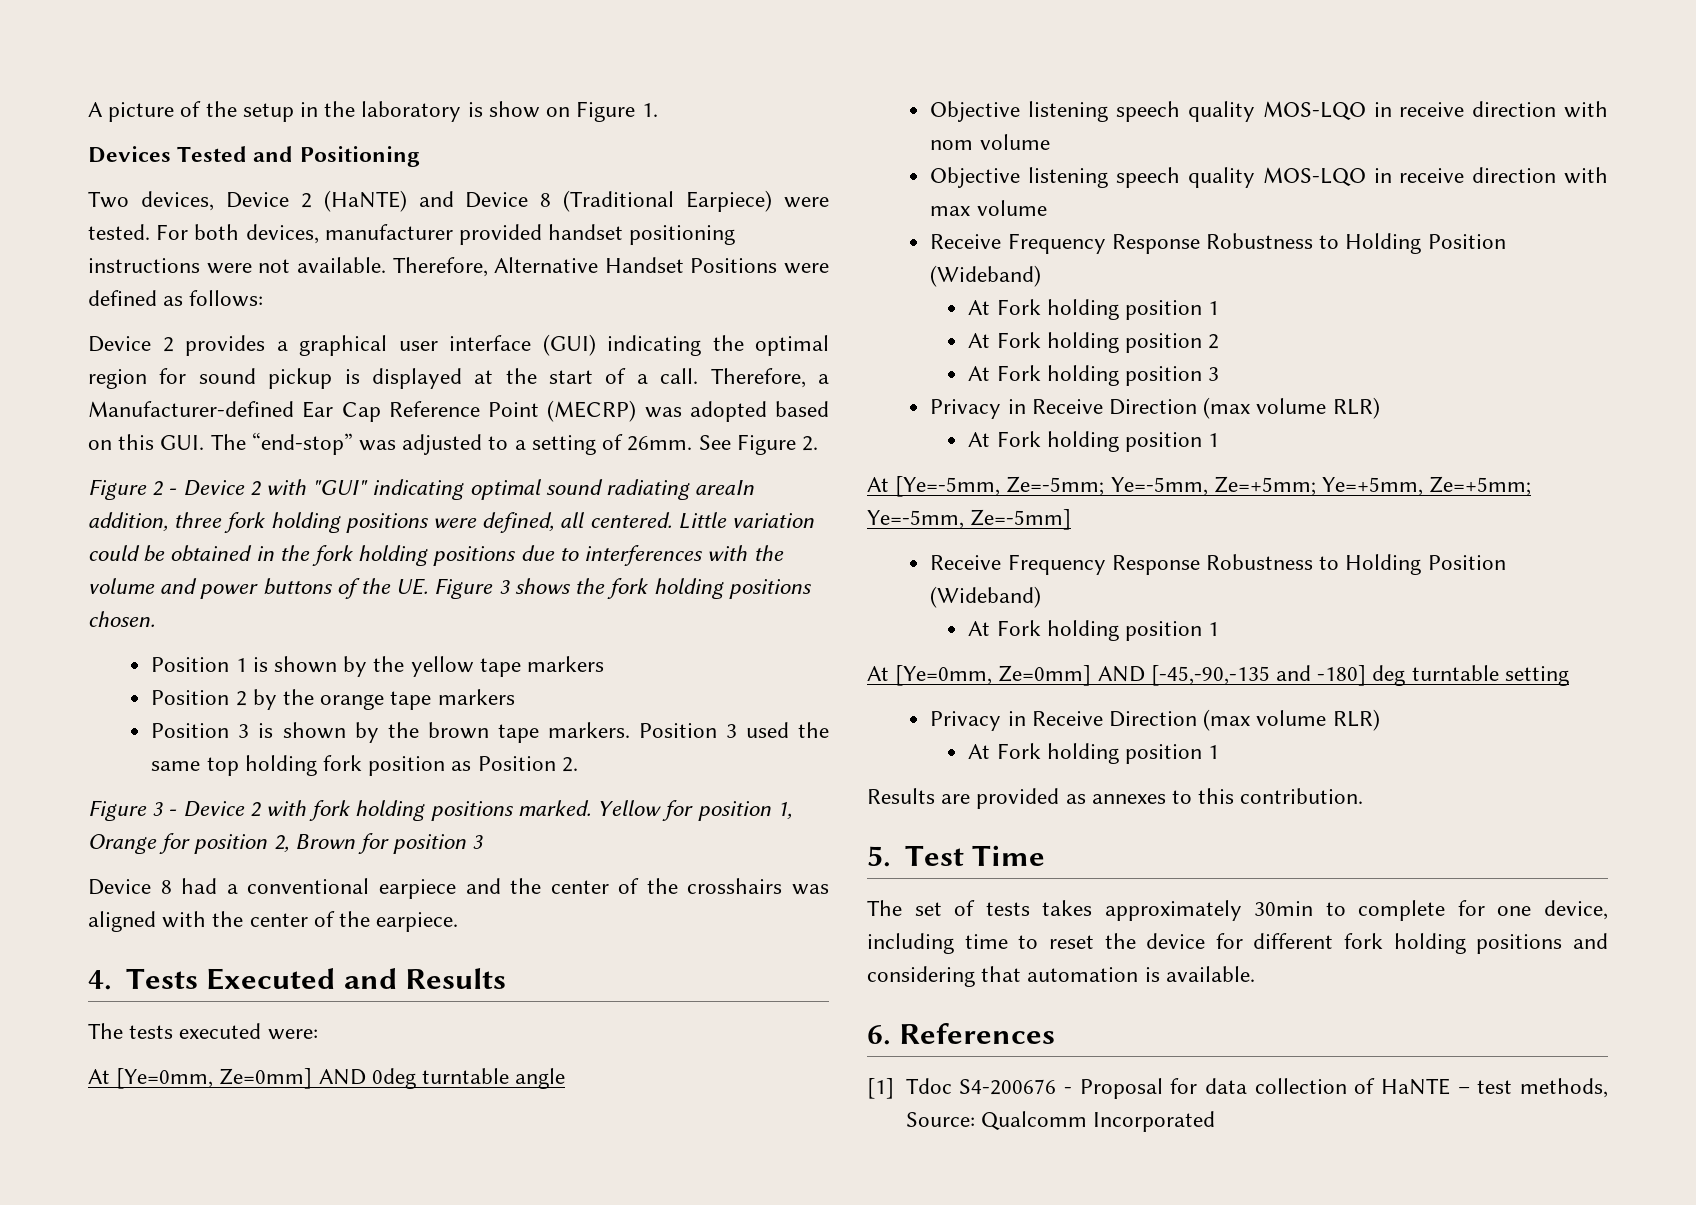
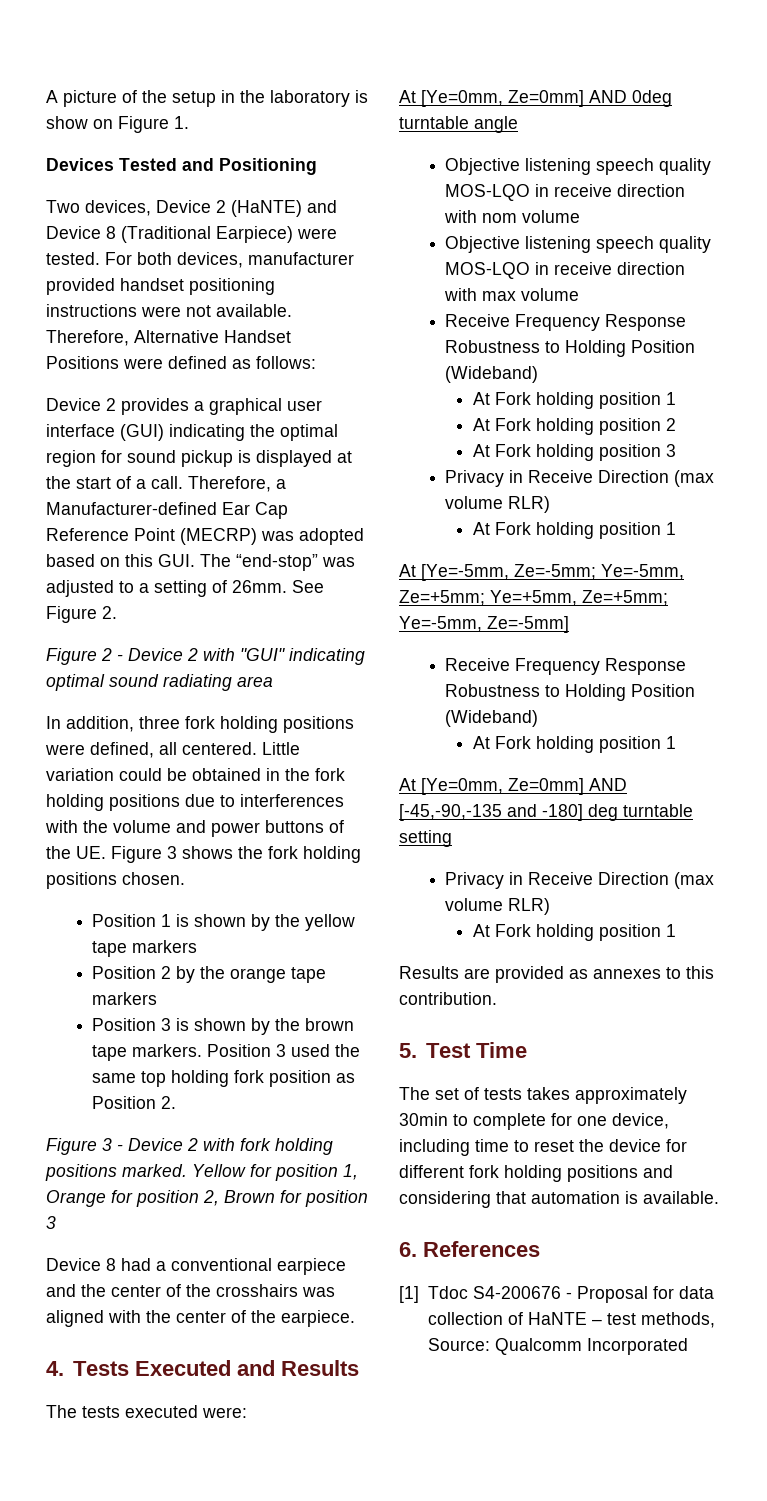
[695,480,755,495] areaIn -> [237,676,273,687] [46,716,61,729] area // In

